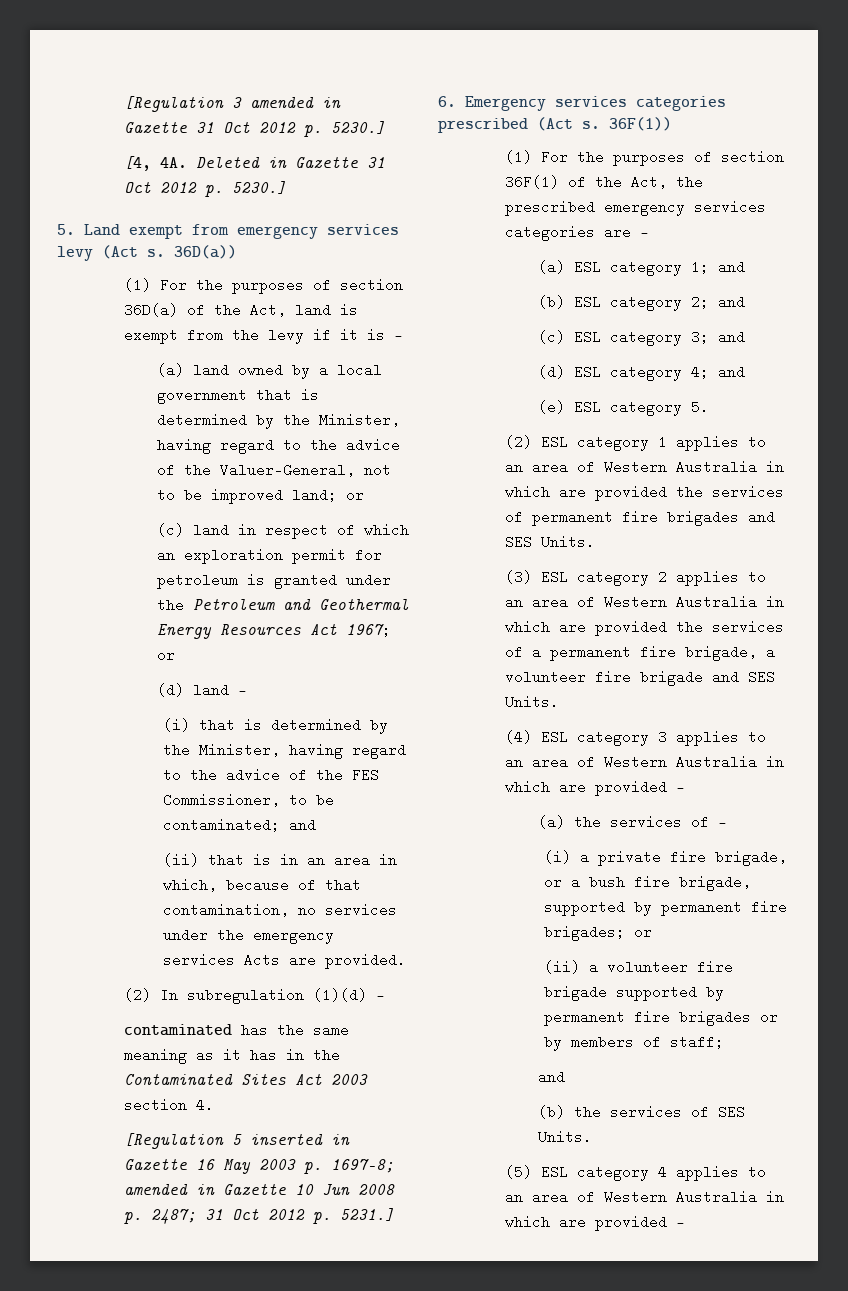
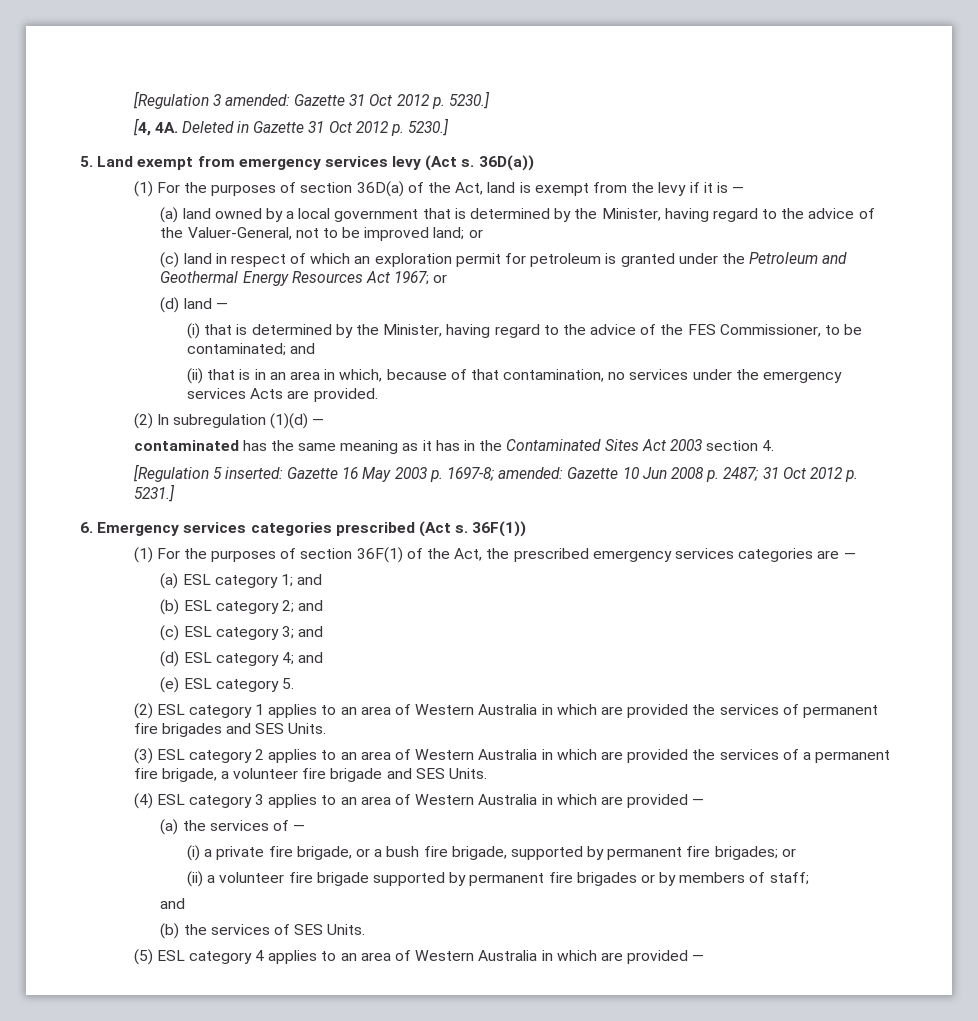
[249,96,341,108] amended in -> [224,94,290,106] amended:
[249,1133,350,1145] inserted in -> [224,467,283,479] inserted:
[123,1183,215,1195] amended in -> [498,467,564,479] amended:

